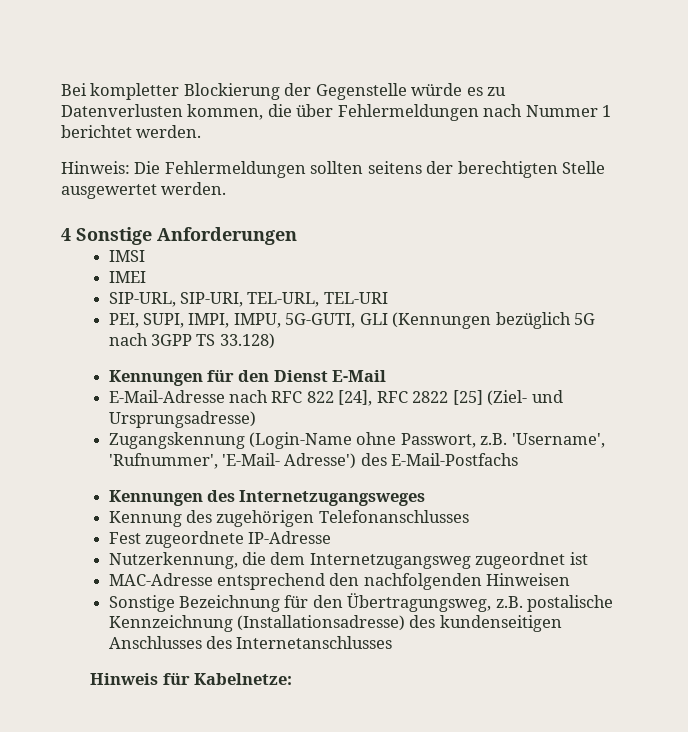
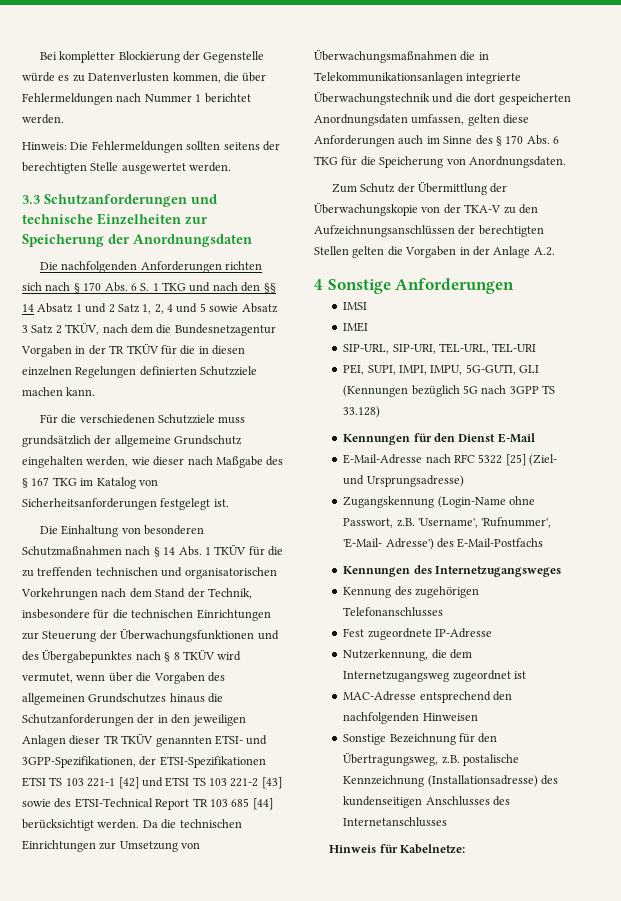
(227, 188) none -> [22,194,217,207] [22,213,208,225] [22,234,252,247] [39,261,263,273] [22,282,276,293] [22,303,278,314] [22,323,276,336] [21,344,245,357] [22,366,258,378] [22,387,96,396] [39,414,246,424] [22,435,243,447] [22,456,284,468] [22,477,158,489] [22,498,229,510] [39,525,205,537] [22,545,283,557] [22,567,277,579] [21,588,252,600] [22,609,271,621] [22,629,279,642] [22,650,242,663] [22,672,225,684] [22,693,224,705] [22,714,246,726] [22,734,268,747] [22,756,266,768] [22,777,282,789] [22,798,273,810] [22,819,242,831] [22,840,201,852] [314,50,489,63] [314,72,522,84] [314,92,571,105] [314,114,530,126] [314,135,559,147] [314,156,566,168] [331,182,508,195] [314,203,538,216] [314,225,544,237] [314,246,555,258] // 3.3 Schutzanforderungen und technische Einzelheiten zur Speicherung der Anordnungsdaten // Die nachfolgenden Anforderungen richten sich nach § 170 Abs. 6 S. 1 TKG und nach den §§ 14 Absatz 1 und 2 Satz 1, 2, 4 und 5 sowie Absatz 3 Satz 2 TKÜV, nach dem die Bundesnetzagentur Vorgaben in der TR TKÜV für die in diesen einzelnen Regelungen definierten Schutzziele machen kann. // Für die verschiedenen Schutzziele muss grundsätzlich der allgemeine Grundschutz eingehalten werden, wie dieser nach Maßgabe des § 167 TKG im Katalog von Sicherheitsanforderungen festgelegt ist. // Die Einhaltung von besonderen Schutzmaßnahmen nach § 14 Abs. 1 TKÜV für die zu treffenden technischen und organisatorischen Vorkehrungen nach dem Stand der Technik, insbesondere für die technischen Einrichtungen zur Steuerung der Überwachungsfunktionen und des Übergabepunktes nach § 8 TKÜV wird vermutet, wenn über die Vorgaben des allgemeinen Grundschutzes hinaus die Schutzanforderungen der in den jeweiligen Anlagen dieser TR TKÜV genannten ETSI- und 3GPP-Spezifikationen, der ETSI-Spezifikationen ETSI TS 103 221-1 [42] und ETSI TS 103 221-2 [43] sowie des ETSI-Technical Report TR 103 685 [44] berücksichtigt werden. Da die technischen Einrichtungen zur Umsetzung von Überwachungsmaßnahmen die in Telekommunikationsanlagen integrierte Überwachungstechnik und die dort gespeicherten Anordnungsdaten umfassen, gelten diese Anforderungen auch im Sinne des § 170 Abs. 6 TKG für die Speicherung von Anordnungsdaten. // Zum Schutz der Übermittlung der Überwachungskopie von der TKA-V zu den Aufzeichnungsanschlüssen der berechtigten Stellen gelten die Vorgaben in der Anlage A.2.
[306,390,449,406] 822 [24], RFC 2822 -> [478,454,503,464] 5322

